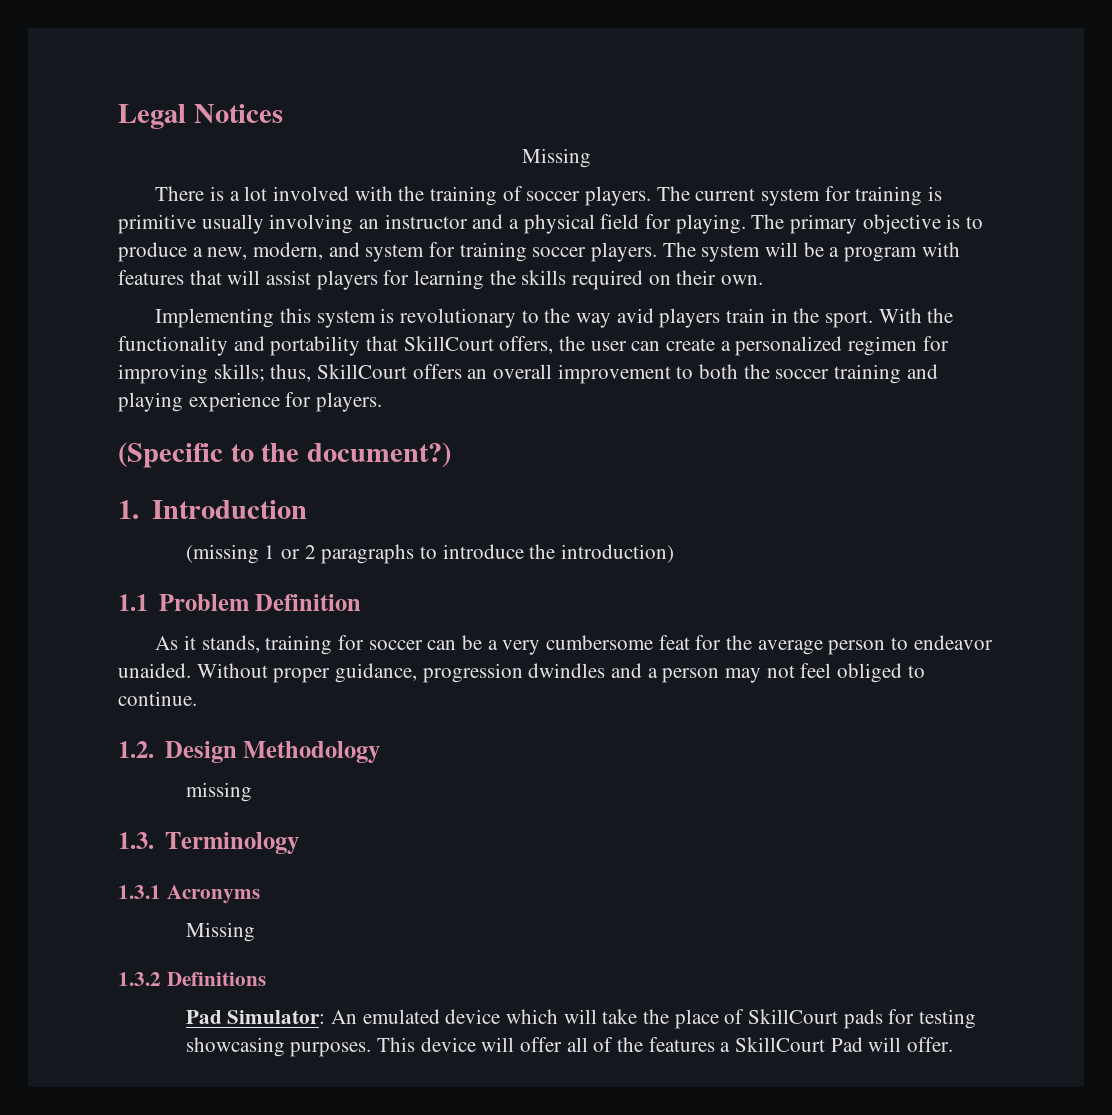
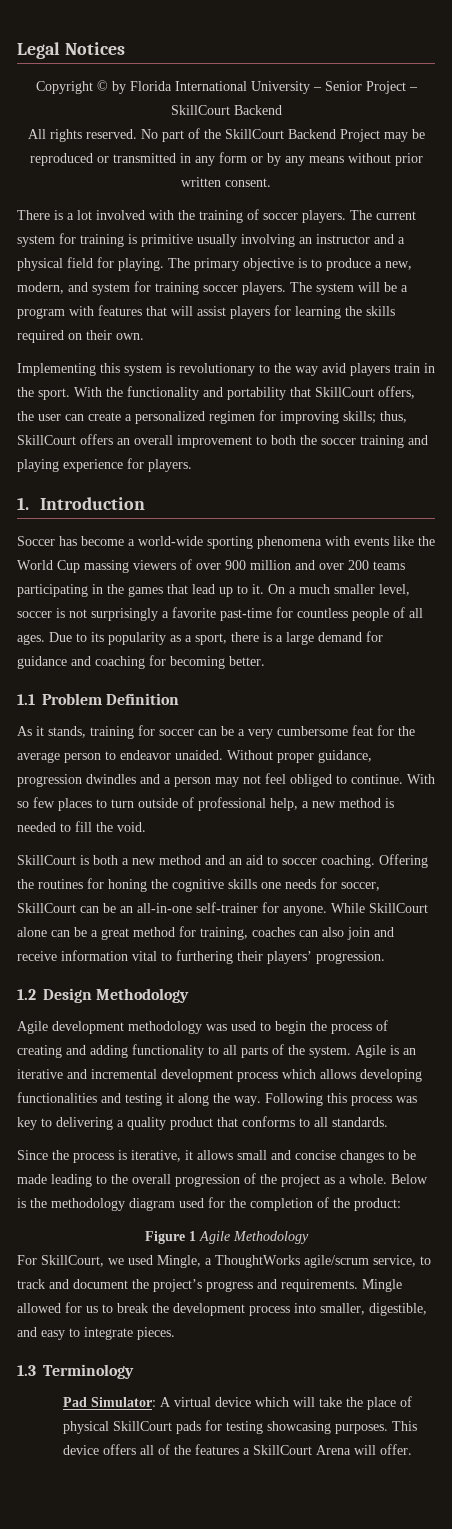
[521,148,591,168] Missing -> [35,80,418,94] [170,105,282,115] [27,128,425,142] [29,152,423,166] [181,177,271,187] Copyright © by Florida International University – Senior Project – SkillCourt Backend // All rights reserved. No part of the SkillCourt Backend Project may be reproduced or transmitted in any form or by any means without prior written consent.
[118,442,452,468] [118,500,307,519] [185,544,675,564] (Specific to the document?) // 1. Introduction // (missing 1 or 2 paragraphs to introduce the introduction) -> [17,497,145,510] [17,536,435,549] [17,559,405,573] [17,584,410,597] [17,607,423,621] [17,631,383,645] [17,655,265,669] 1. Introduction // Soccer has become a world-wide sporting phenomena with events like the World Cup massing viewers of over 900 million and over 200 teams participating in the games that lead up to it. On a much smaller level, soccer is not surprisingly a favorite past-time for countless people of all ages. Due to its popularity as a sport, there is a large demand for guidance and coaching for becoming better.
[118,741,381,763] [185,782,252,802] [118,832,299,854] [118,885,260,904] [185,922,255,942] [118,972,266,986] // 1.2. Design Methodology // missing // 1.3. Terminology // 1.3.1 Acronyms // Missing // 1.3.2 Definitions -> [407,774,435,784] [17,797,394,811] [17,821,146,832] [17,854,428,868] [17,878,380,892] [17,902,428,916] [17,926,394,940] [17,950,385,964] [17,988,190,1003] [17,1020,388,1034] [17,1044,416,1058] [17,1069,422,1082] [17,1092,417,1106] [17,1116,388,1130] [17,1150,416,1163] [17,1173,428,1187] [17,1197,401,1211] [144,1231,309,1244] [17,1255,431,1268] [17,1279,402,1292] [17,1302,427,1316] [17,1327,175,1340] [17,1364,134,1379] With so few places to turn outside of professional help, a new method is needed to fill the void. // SkillCourt is both a new method and an aid to soccer coaching. Offering the routines for honing the cognitive skills one needs for soccer, SkillCourt can be an all-in-one self-trainer for anyone. While SkillCourt alone can be a great method for training, coaches can also join and receive information vital to furthering their players’ progression. // 1.2 Design Methodology // Agile development methodology was used to begin the process of creating and adding functionality to all parts of the system. Agile is an iterative and incremental development process which allows developing functionalities and testing it along the way. Following this process was key to delivering a quality product that conforms to all standards. // Since the process is iterative, it allows small and concise changes to be made leading to the overall progression of the project as a whole. Below is the methodology diagram used for the completion of the product: // Figure 1 Agile Methodology // For SkillCourt, we used Mingle, a ThoughtWorks agile/scrum service, to track and document the project’s progress and requirements. Mingle allowed for us to break the development process into smaller, digestible, and easy to integrate pieces. // 1.3 Terminology
[331,1009,440,1024] An emulated -> [159,1397,211,1407] A virtual
(745, 1016) none -> [62,1421,109,1434] physical
[481,1037,563,1052] will offer -> [102,1444,136,1455] offers
[830,1037,863,1052] Pad -> [315,1445,351,1455] Arena

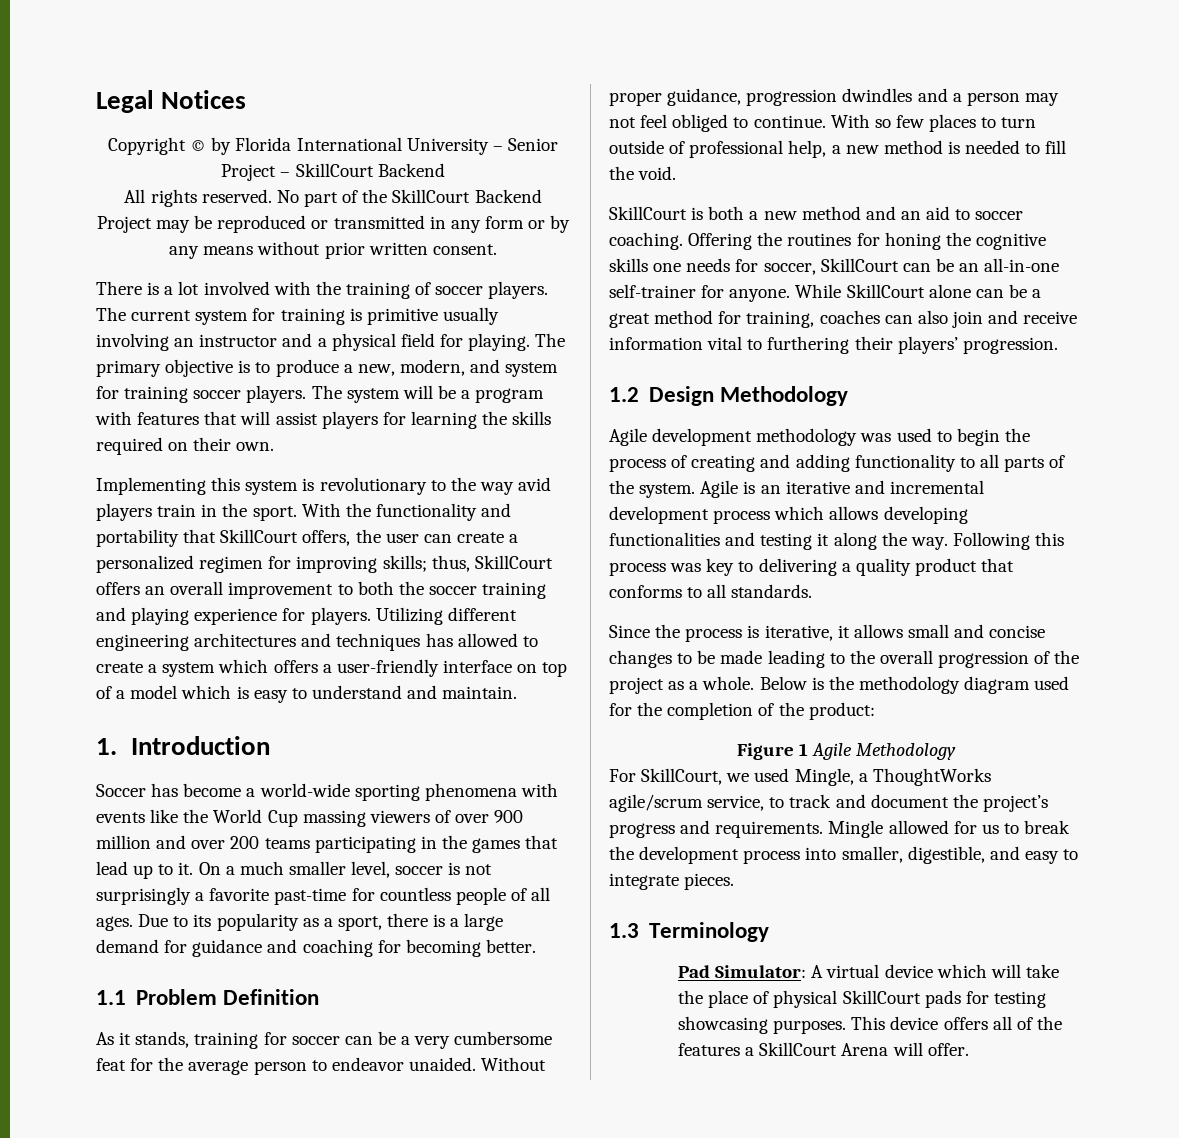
(192, 465) none -> [375,607,517,625] [96,633,538,651] [96,659,568,677] [96,685,518,703] Utilizing different engineering architectures and techniques has allowed to create a system which offers a user-friendly interface on top of a model which is easy to understand and maintain.

